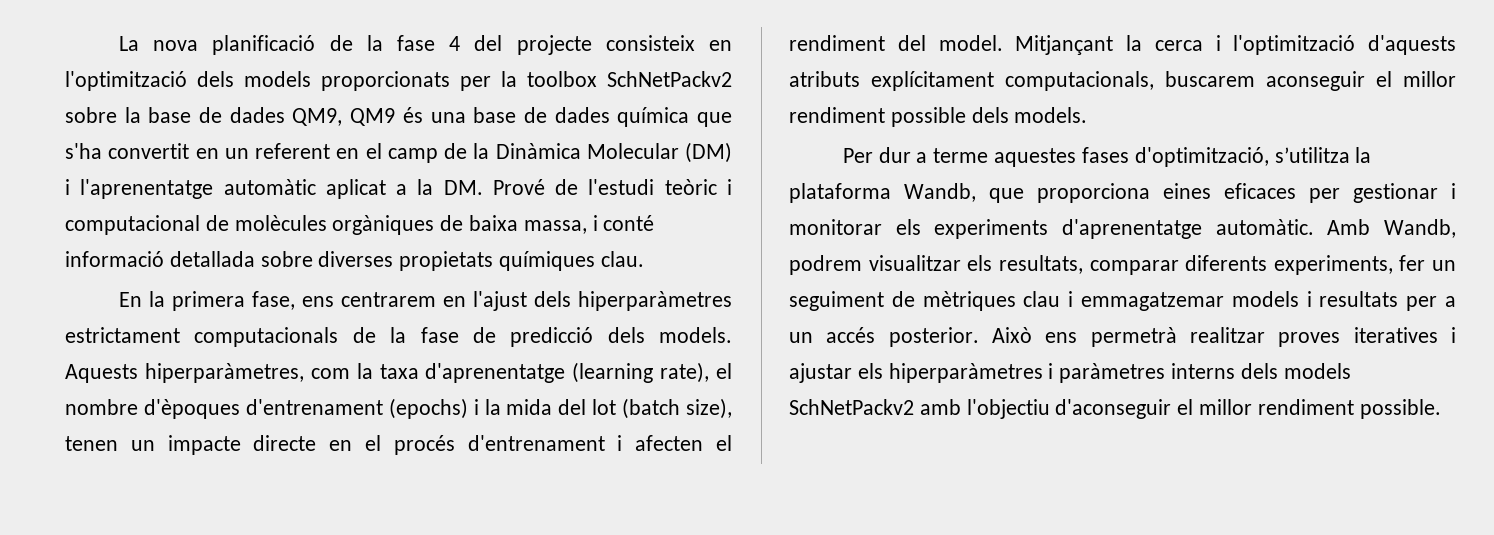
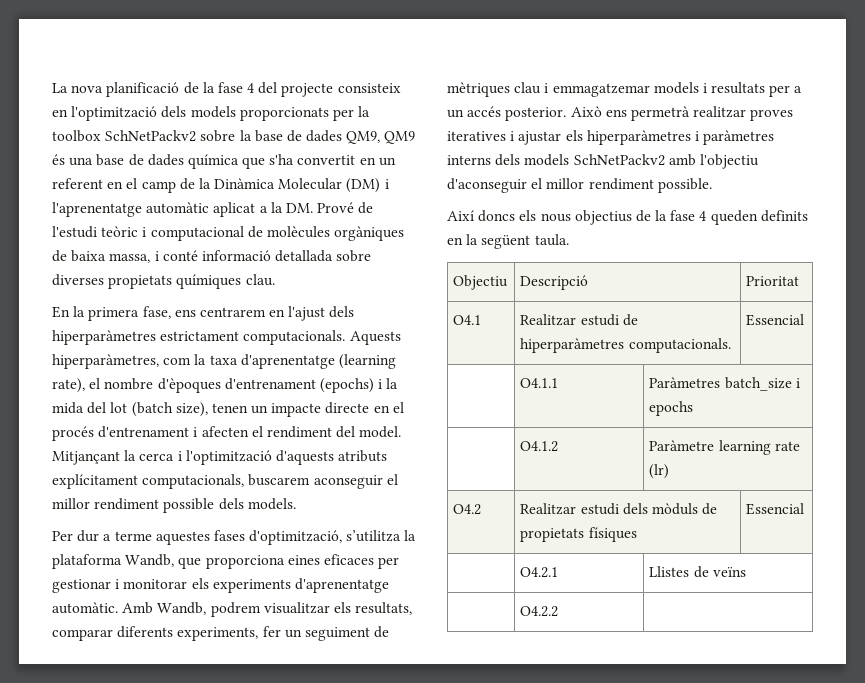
[194,327,732,347] computacionals de la fase de predicció dels models. -> [243,330,346,345] computacionals.
(1441, 409) none -> [447,210,808,225] [447,234,569,249] [453,275,509,290] [520,275,589,290] [746,276,800,286] [453,315,482,325] [520,314,638,326] [520,338,731,353] [746,314,805,326] [520,378,559,388] [649,377,800,391] [649,401,694,416] [520,441,559,452] [649,440,800,455] [649,464,670,479] [453,504,482,515] [520,503,718,515] [520,527,637,542] [746,503,805,515] [520,567,559,578] [649,566,746,578] [520,606,559,617] // Així doncs els nous objectius de la fase 4 queden definits en la següent taula. // Objectiu | Descripció | Prioritat // O4.1 | Realitzar estudi de hiperparàmetres computacionals. | Essencial // | O4.1.1 | Paràmetres batch_size i epochs // | O4.1.2 | Paràmetre learning rate (lr) // O4.2 | Realitzar estudi dels mòduls de propietats físiques | Essencial // | O4.2.1 | Llistes de veïns // | O4.2.2 |

